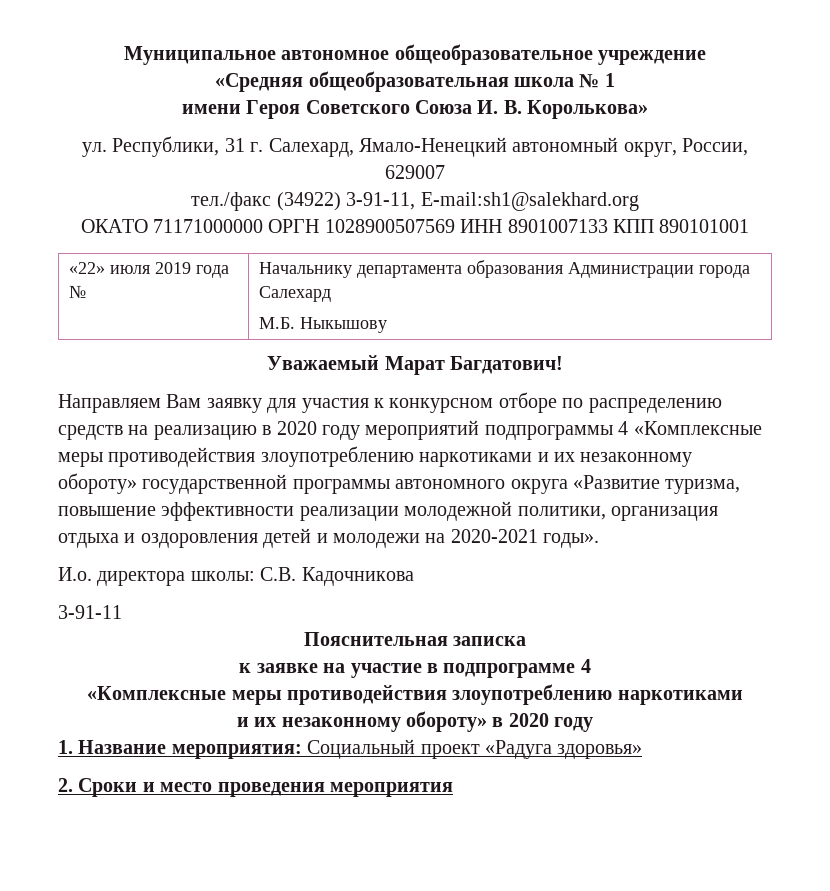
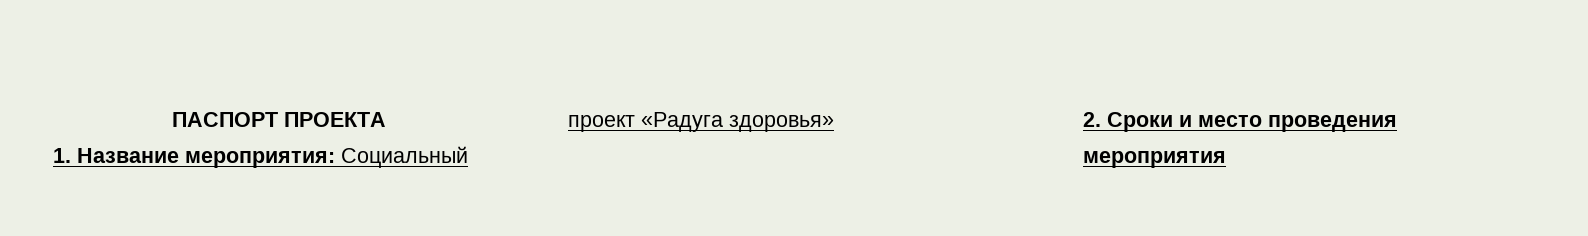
[123,44,707,65] [215,71,615,92] [181,100,649,119] [81,136,749,157] [385,165,445,179] [191,192,639,211] [80,219,750,233] [69,262,230,278] [69,285,87,298] [259,260,751,278] [259,286,332,302] [259,317,388,333] [267,355,563,375] [58,392,722,413] [58,420,762,440] [58,446,693,467] [58,473,741,494] [58,501,718,521] [58,528,600,548] [58,567,414,586] [58,605,122,619] [303,632,527,646] [239,659,591,678] [87,684,743,705] [236,711,594,732] Муниципальное автономное общеобразовательное учреждение // «Средняя общеобразовательная школа № 1 // имени Героя Советского Союза И. В. Королькова» // ул. Республики, 31 г. Салехард, Ямало-Ненецкий автономный округ, России, 629007 // тел./факс (34922) 3-91-11, E-mail:sh1@salekhard.org // ОКАТО 71171000000 ОРГН 1028900507569 ИНН 8901007133 КПП 890101001 // «22» июля 2019 года № | Начальнику департамента образования Администрации города Салехард // М.Б. Ныкышову // Уважаемый Марат Багдатович! // Направляем Вам заявку для участия к конкурсном отборе по распределению средств на реализацию в 2020 году мероприятий подпрограммы 4 «Комплексные меры противодействия злоупотреблению наркотиками и их незаконному обороту» государственной программы автономного округа «Развитие туризма, повышение эффективности реализации молодежной политики, организация отдыха и оздоровления детей и молодежи на 2020-2021 годы». // И.о. директора школы: С.В. Кадочникова // 3-91-11 // Пояснительная записка // к заявке на участие в подпрограмме 4 // «Комплексные меры противодействия злоупотреблению наркотиками // и их незаконному обороту» в 2020 году -> [172,112,386,127] ПАСПОРТ ПРОЕКТА

